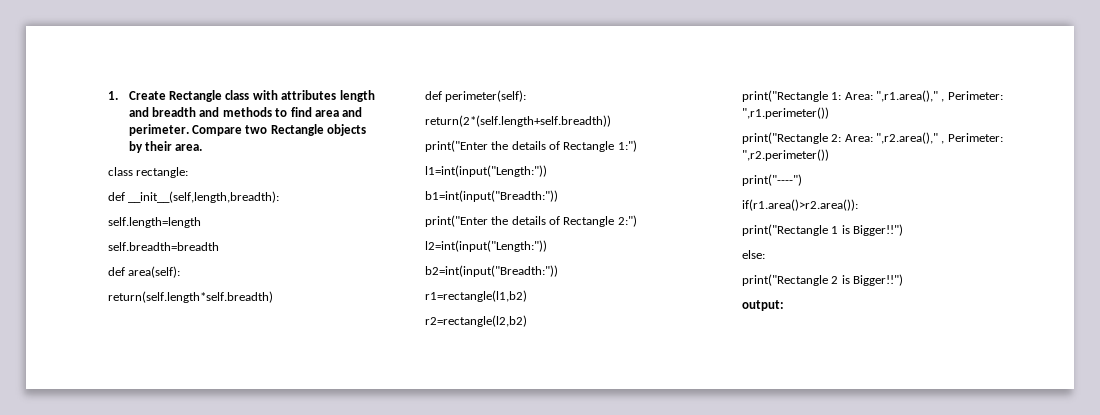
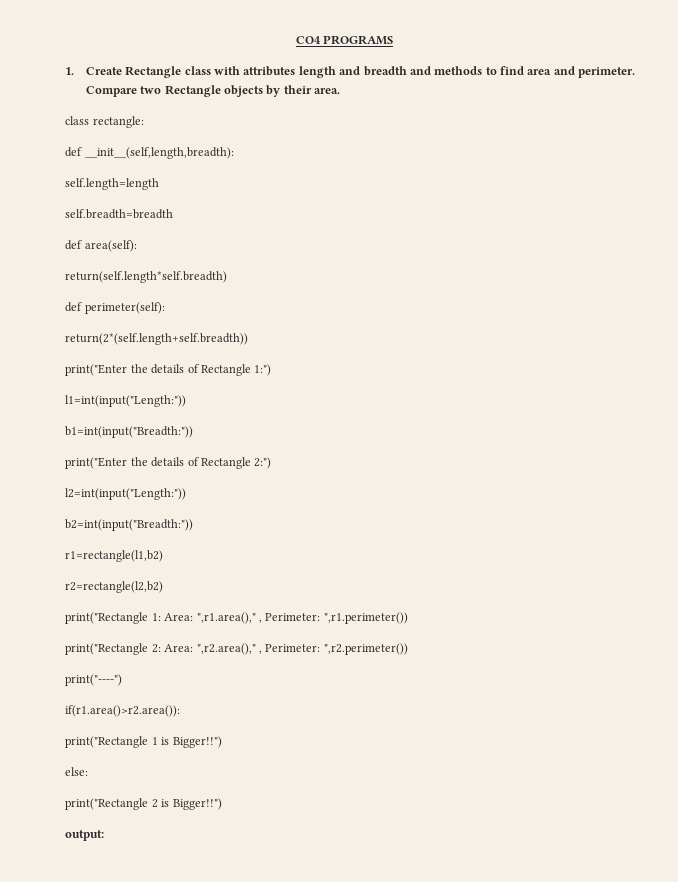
(107, 95) none -> [295,35,394,45] CO4 PROGRAMS //

